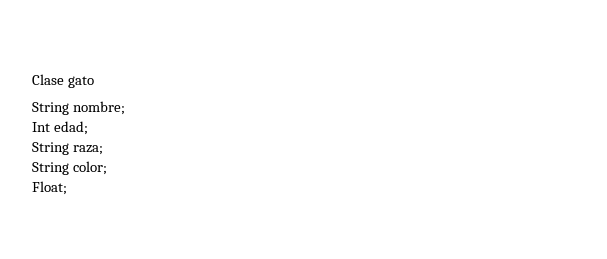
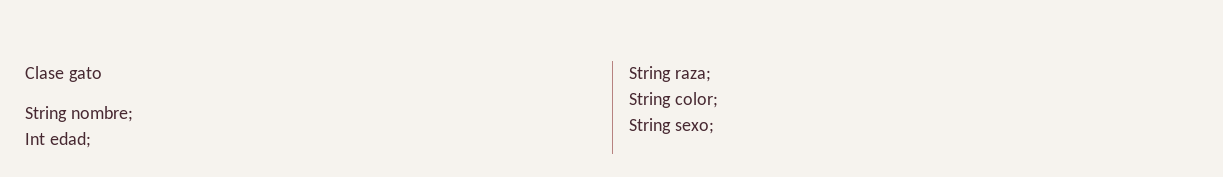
[32,181,67,195] Float; -> [629,118,714,134] String sexo;

